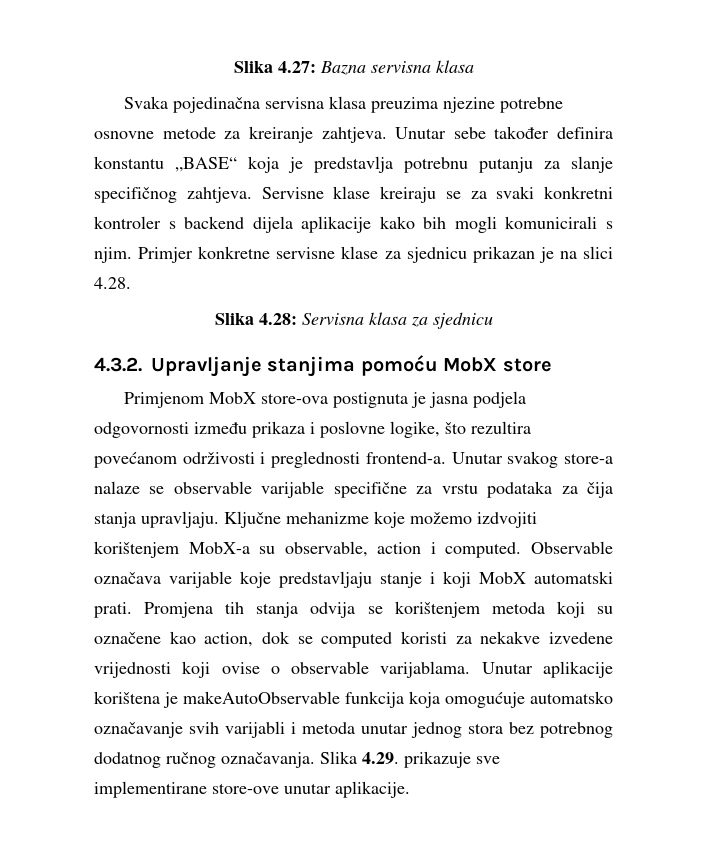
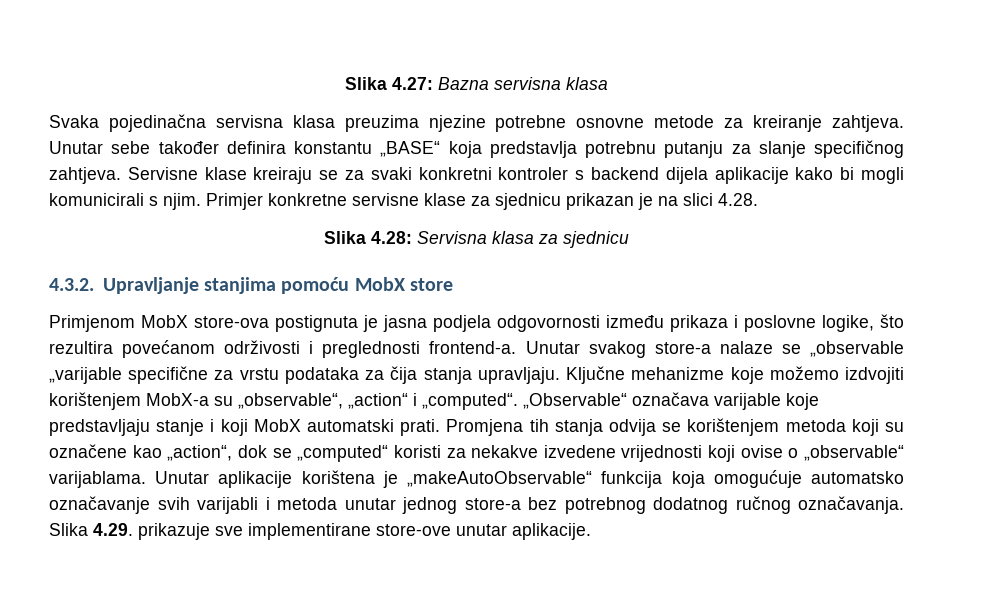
[288,157,303,173] je -> (482, 149) none
[423,217,447,229] bih -> [840,167,855,180] bi
[173,481,325,498] observable varijable -> [810,341,905,357] [49,367,122,384] „observable „varijable
[284,541,613,558] observable, action i computed. Observable -> [238,393,627,410] „observable“, „action“ i „computed“. „Observable“
[204,632,254,647] action, -> [167,445,233,461] „action“,
[321,632,393,648] computed -> [297,445,389,462] „computed“
[291,661,370,674] observable -> [803,445,904,461] „observable“
[183,691,340,704] makeAutoObservable -> [407,471,593,487] „makeAutoObservable“
[468,723,503,734] stora -> [464,498,521,510] store-a

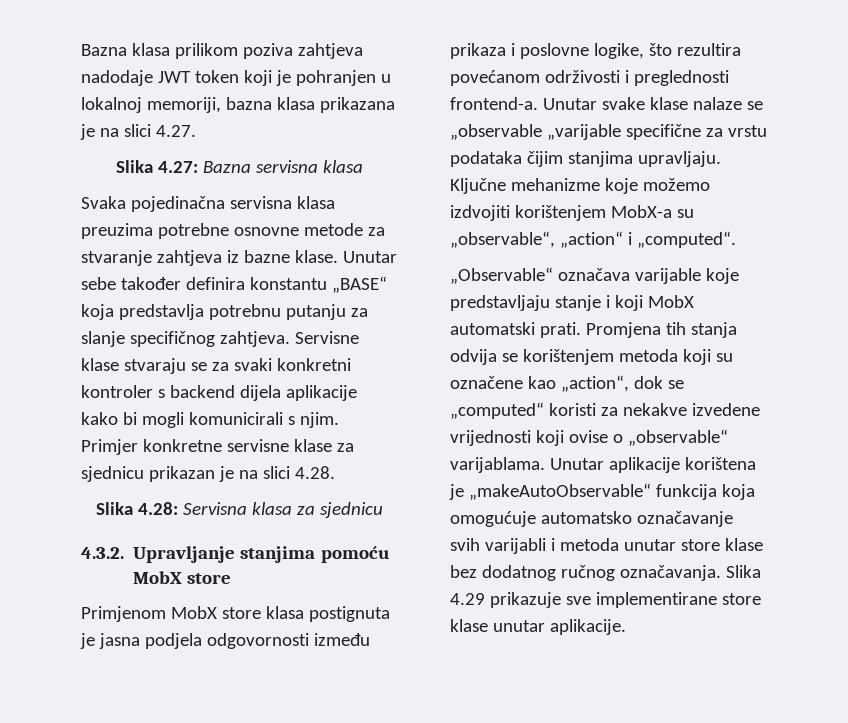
(345, 83) none -> [81,43,363,59] [81,70,391,86] [81,97,395,113] [80,124,196,140] Bazna klasa prilikom poziva zahtjeva nadodaje JWT token koji je pohranjen u lokalnoj memoriji, bazna klasa prikazana je na slici 4.27. //
[428,115,486,132] njezine -> (153, 231) none
[753,115,904,132] kreiranje zahtjeva. -> [81,250,338,266] stvaranje zahtjeva iz bazne klase.
[253,167,313,184] kreiraju -> [123,358,186,374] stvaraju
[194,316,269,328] store-ova -> [221,606,304,619] store klasa
[588,341,711,358] svakog store-a -> [601,97,688,110] svake klase
[365,366,472,384] za čija stanja -> [526,151,633,167] čijim stanjima
(518, 401) none -> (736, 239) //
[402,497,646,514] jednog store-a bez potrebnog -> [680,538,763,551] [450,565,477,578] store klase bez
[93,523,133,536] 4.29. -> [450,593,485,605] 4.29
[376,524,451,536] store-ove -> [721,593,761,605] [450,619,488,632] store klase

